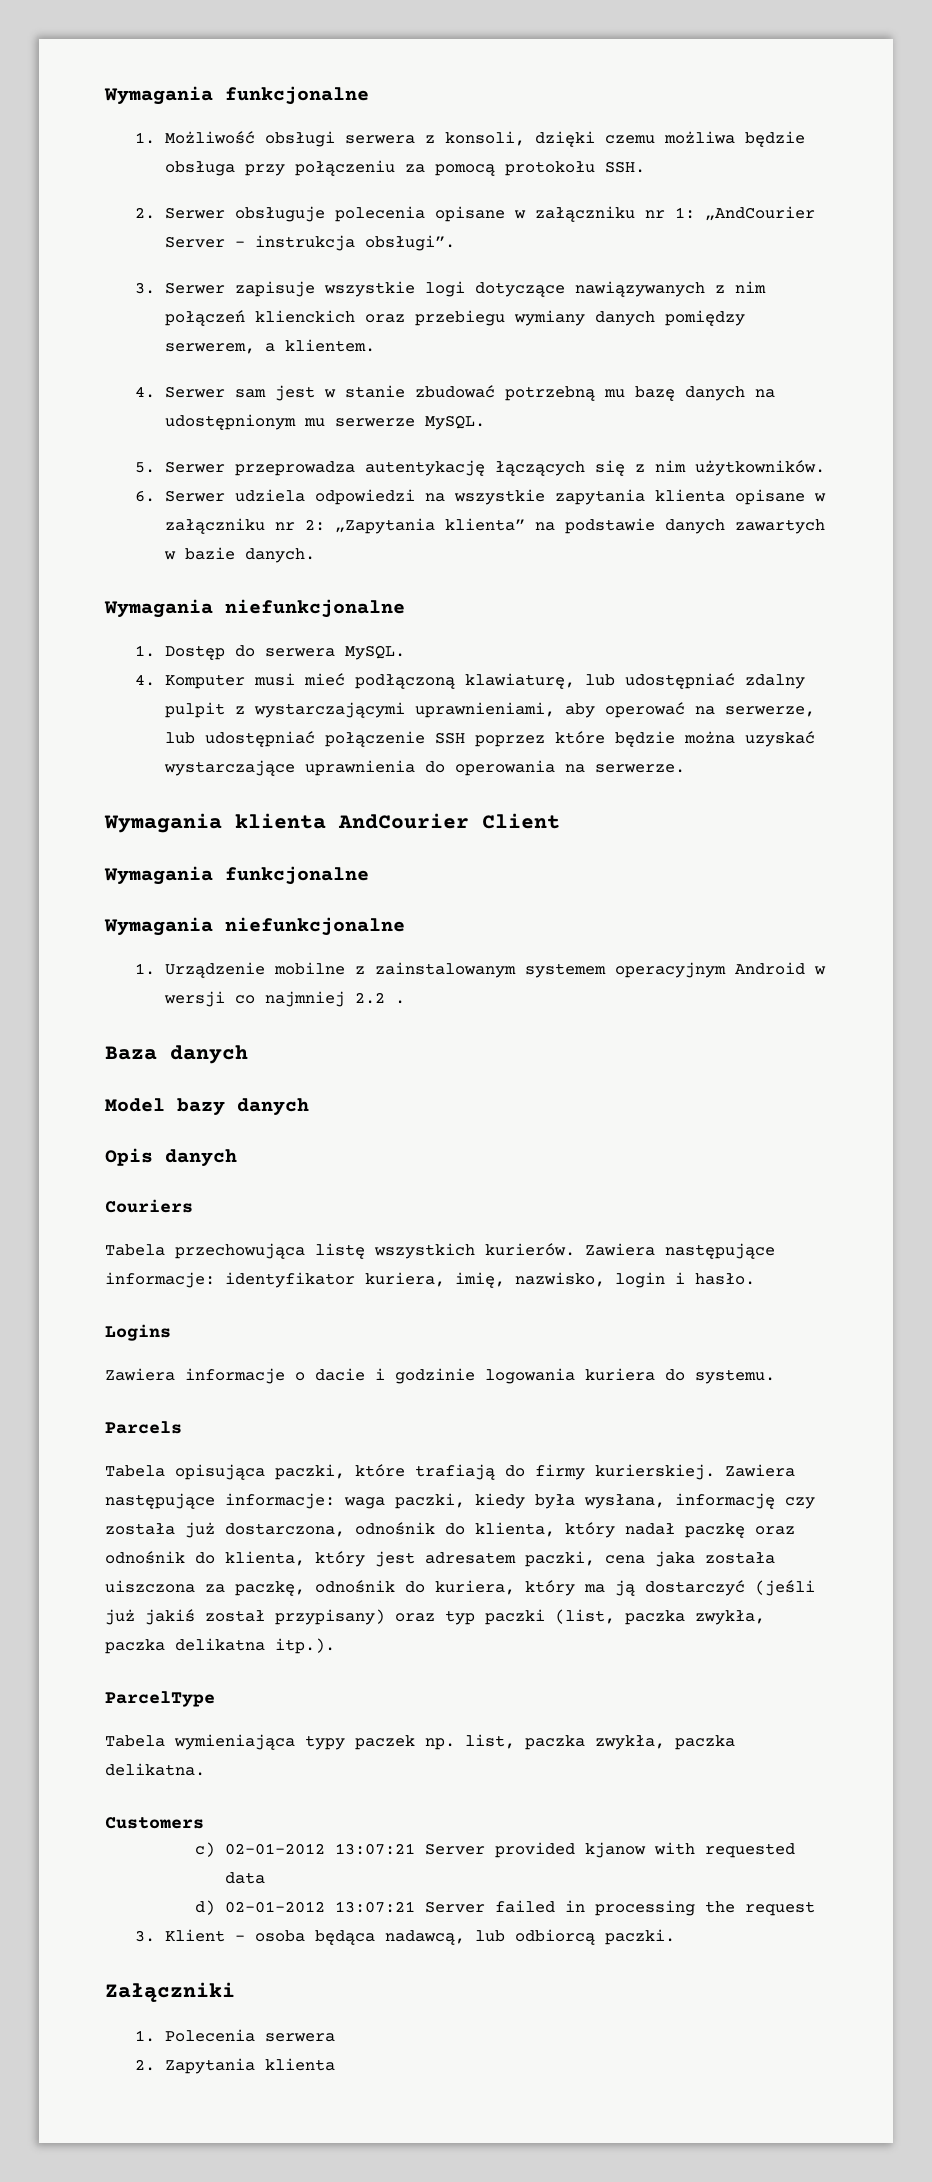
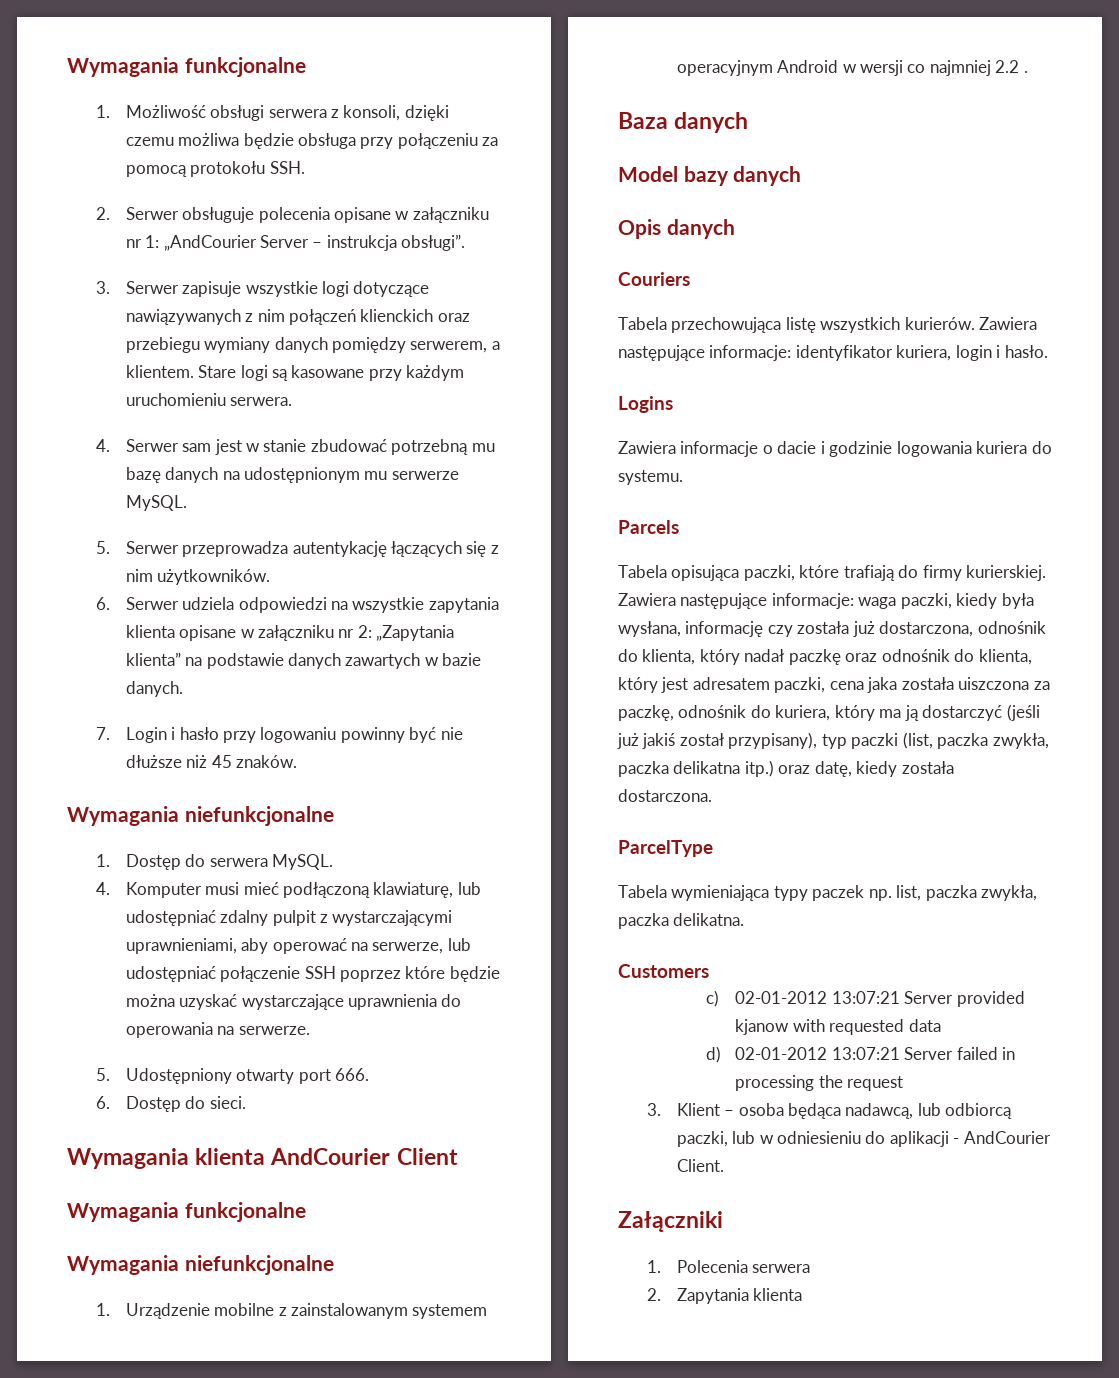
(375, 345) none -> [198,365,465,381] [125,393,293,406] Stare logi są kasowane przy każdym uruchomieniu serwera.
(315, 555) none -> [96,727,463,743] [125,755,297,768] // 7. Login i hasło przy logowaniu powinny być nie dłuższe niż 45 znaków.
(685, 768) none -> [96,1068,369,1084] [96,1096,246,1112] // 5. Udostępniony otwarty port 666. // 6. Dostęp do sieci.
[455,1272,605,1288] imię, nazwisko, -> (952, 353) none
[275,1609,435,1625] przypisany) oraz -> [728,732,818,749] przypisany),
[275,1638,335,1654] itp.). -> [744,760,954,777] [618,789,712,802] itp.) oraz datę, kiedy została dostarczona.
[604,1929,675,1945] paczki. -> [676,1131,1051,1147] [676,1159,724,1172] paczki, lub w odniesieniu do aplikacji - AndCourier Client.

